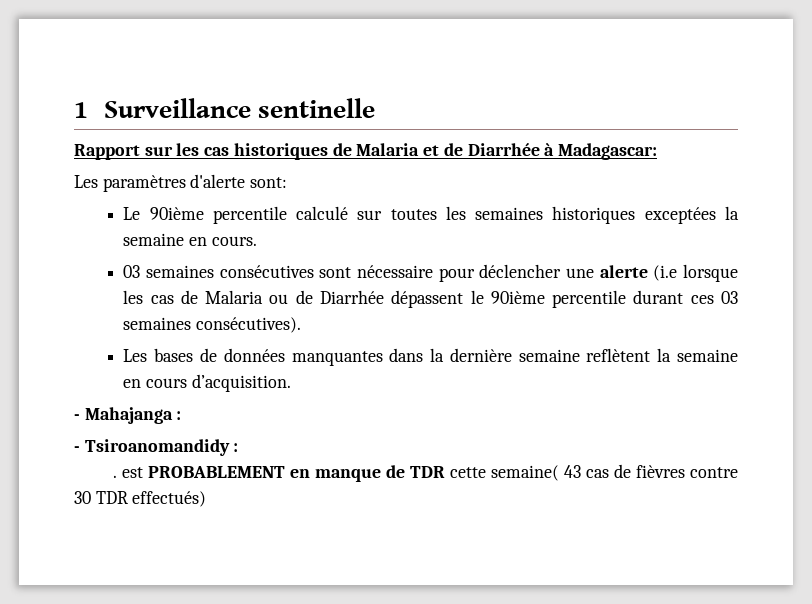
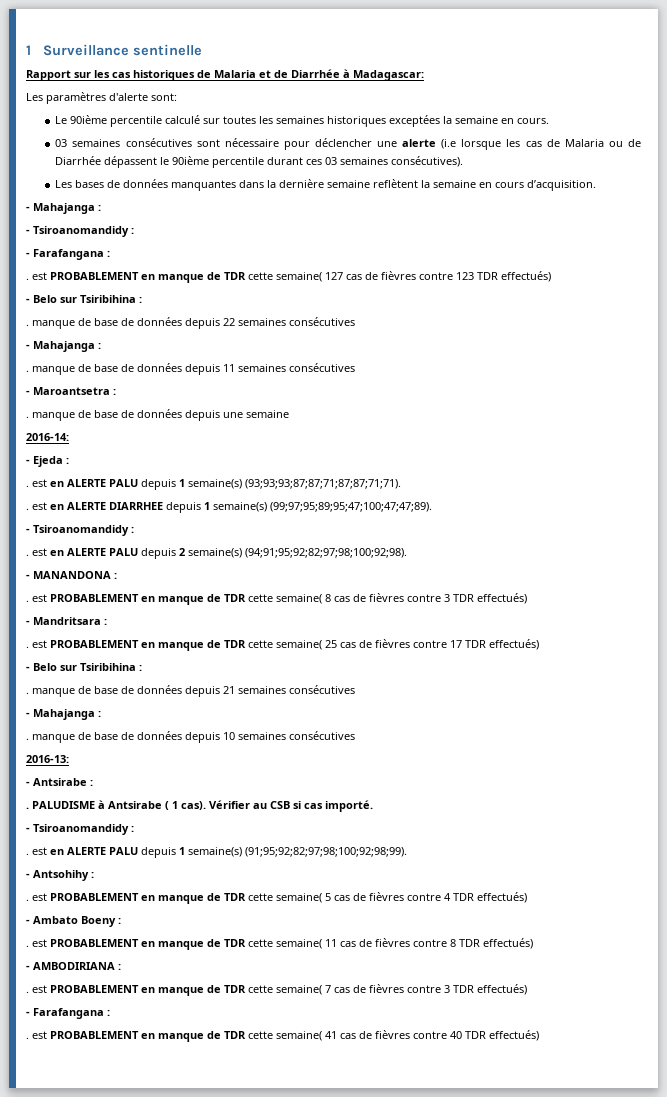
[113,464,739,482] [74,491,207,507] // . est PROBABLEMENT en manque de TDR cette semaine( 43 cas de fièvres contre 30 TDR effectués) -> [26,249,110,260] [26,271,551,283] [26,295,142,303] [26,317,355,329] [26,341,101,352] [26,363,355,375] [26,387,116,395] [26,409,289,421] [26,433,69,441] [26,456,69,467] [26,479,401,490] [26,502,432,513] [26,525,134,536] [26,548,407,559] [26,571,117,579] [26,593,527,605] [26,617,107,625] [26,639,539,651] [26,663,142,671] [26,685,355,697] [26,709,101,720] [26,731,355,743] [26,755,69,763] [26,778,93,786] [26,800,373,812] [26,824,134,835] [26,847,407,858] [26,870,94,881] [26,892,527,904] [26,916,121,927] [26,938,533,950] [26,962,121,970] [26,984,527,996] [26,1008,110,1019] [26,1030,539,1042] // - Farafangana : // . est PROBABLEMENT en manque de TDR cette semaine( 127 cas de fièvres contre 123 TDR effectués) // - Belo sur Tsiribihina : // . manque de base de données depuis 22 semaines consécutives // - Mahajanga : // . manque de base de données depuis 11 semaines consécutives // - Maroantsetra : // . manque de base de données depuis une semaine // 2016-14: // - Ejeda : // . est en ALERTE PALU depuis 1 semaine(s) (93;93;93;87;87;71;87;87;71;71). // . est en ALERTE DIARRHEE depuis 1 semaine(s) (99;97;95;89;95;47;100;47;47;89). // - Tsiroanomandidy : // . est en ALERTE PALU depuis 2 semaine(s) (94;91;95;92;82;97;98;100;92;98). // - MANANDONA : // . est PROBABLEMENT en manque de TDR cette semaine( 8 cas de fièvres contre 3 TDR effectués) // - Mandritsara : // . est PROBABLEMENT en manque de TDR cette semaine( 25 cas de fièvres contre 17 TDR effectués) // - Belo sur Tsiribihina : // . manque de base de données depuis 21 semaines consécutives // - Mahajanga : // . manque de base de données depuis 10 semaines consécutives // 2016-13: // - Antsirabe : // . PALUDISME à Antsirabe ( 1 cas). Vérifier au CSB si cas importé. // - Tsiroanomandidy : // . est en ALERTE PALU depuis 1 semaine(s) (91;95;92;82;97;98;100;92;98;99). // - Antsohihy : // . est PROBABLEMENT en manque de TDR cette semaine( 5 cas de fièvres contre 4 TDR effectués) // - Ambato Boeny : // . est PROBABLEMENT en manque de TDR cette semaine( 11 cas de fièvres contre 8 TDR effectués) // - AMBODIRIANA : // . est PROBABLEMENT en manque de TDR cette semaine( 7 cas de fièvres contre 3 TDR effectués) // - Farafangana : // . est PROBABLEMENT en manque de TDR cette semaine( 41 cas de fièvres contre 40 TDR effectués)

